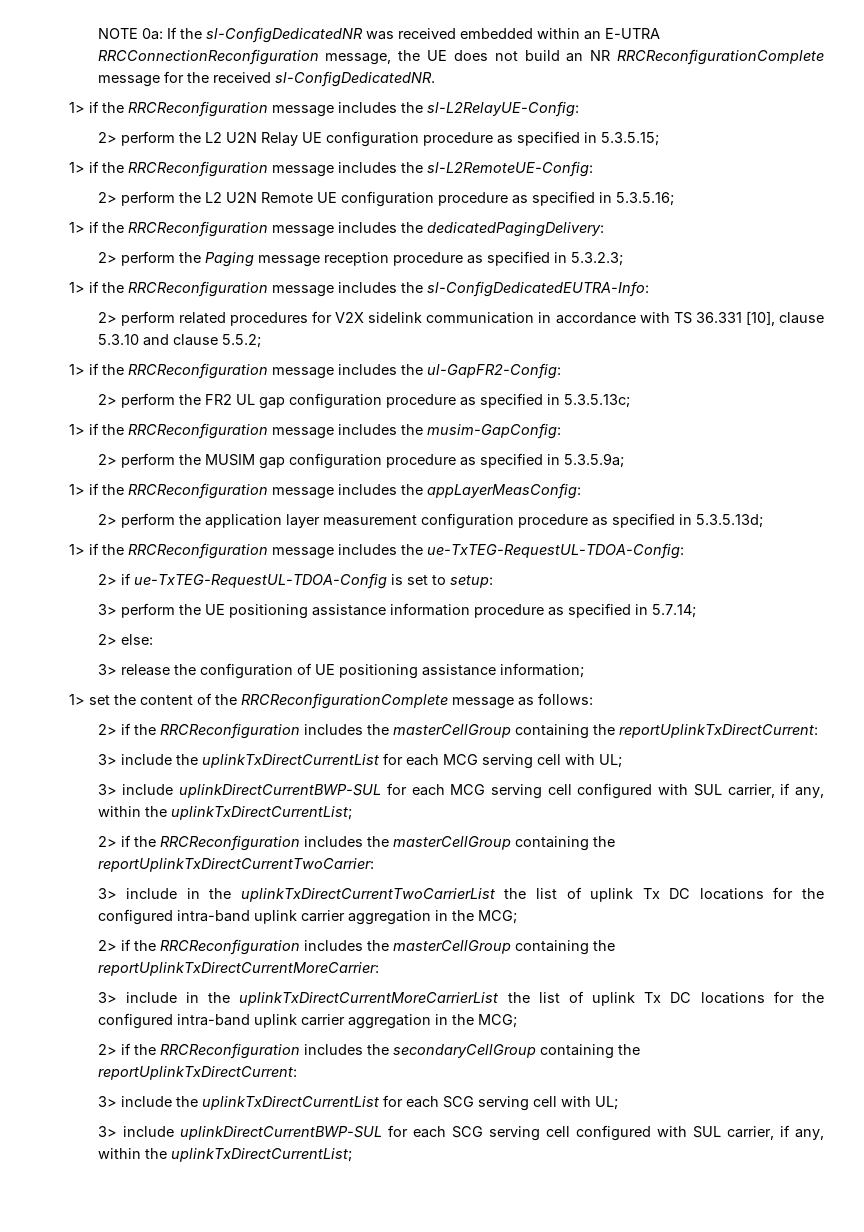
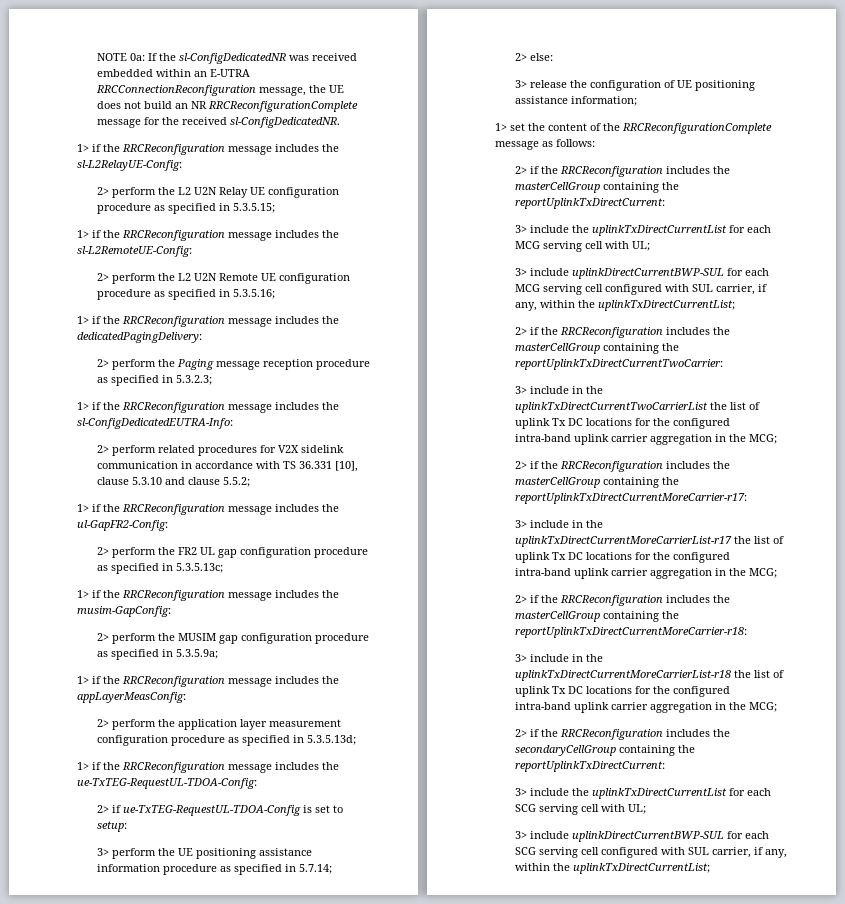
[97,962,379,976] [97,992,499,1006] reportUplinkTxDirectCurrentMoreCarrier: // 3> include in the uplinkTxDirectCurrentMoreCarrierList -> [514,493,747,504] [514,520,603,528] [514,536,784,547] [514,552,730,563] [514,568,777,579] [514,595,730,606] [514,611,679,622] [514,627,747,638] [514,654,603,662] [514,670,731,681] reportUplinkTxDirectCurrentMoreCarrier-r17: // 3> include in the uplinkTxDirectCurrentMoreCarrierList-r17 the list of uplink Tx DC locations for the configured intra-band uplink carrier aggregation in the MCG; // 2> if the RRCReconfiguration includes the masterCellGroup containing the reportUplinkTxDirectCurrentMoreCarrier-r18: // 3> include in the uplinkTxDirectCurrentMoreCarrierList-r18

